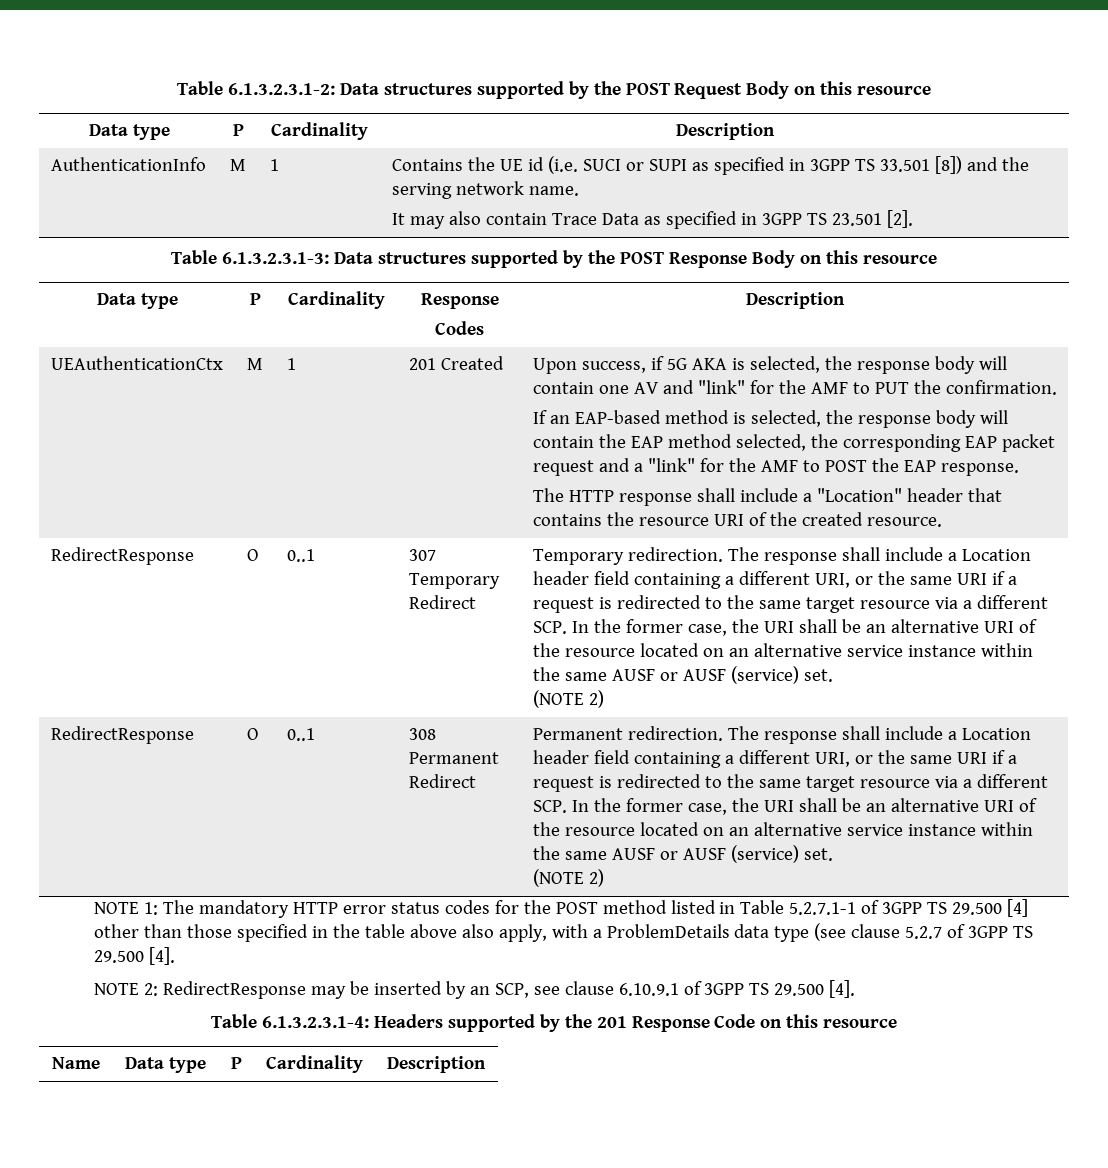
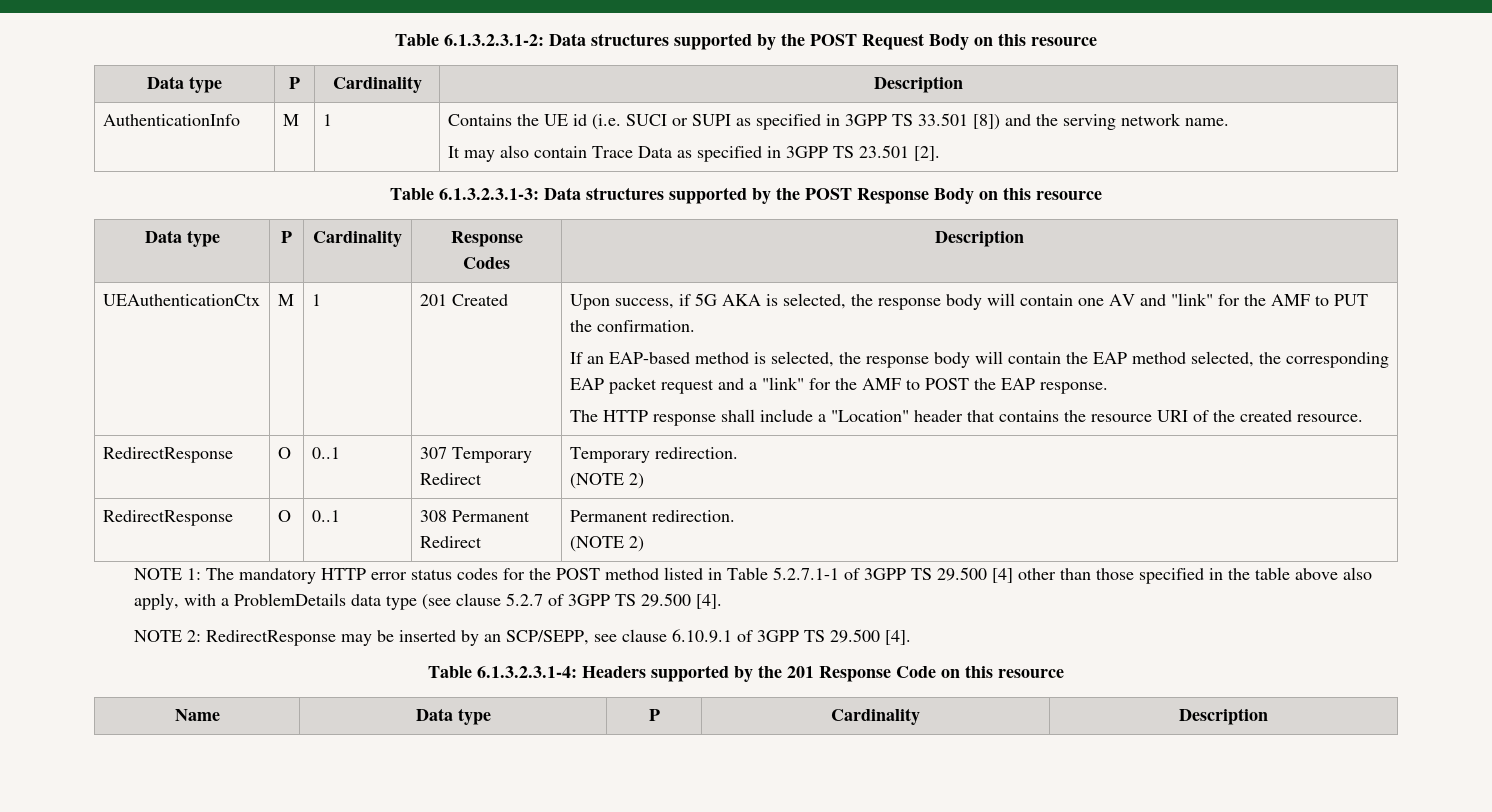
[727,547,1031,565] [532,571,1017,589] [532,595,1048,613] [532,619,1037,636] [532,643,1033,657] [532,666,833,684] The response shall include a Location header field containing a different URI, or the same URI if a request is redirected to the same target resource via a different SCP. In the former case, the URI shall be an alternative URI of the resource located on an alternative service instance within the same AUSF or AUSF (service) set. -> (738, 453) none
[727,726,1031,744] [532,750,1017,768] [532,774,1048,792] [532,798,1037,815] [532,822,1033,836] [532,845,833,863] The response shall include a Location header field containing a different URI, or the same URI if a request is redirected to the same target resource via a different SCP. In the former case, the URI shall be an alternative URI of the resource located on an alternative service instance within the same AUSF or AUSF (service) set. -> (735, 516) none
[494,983,529,998] SCP, -> [506,630,590,645] SCP/SEPP,

